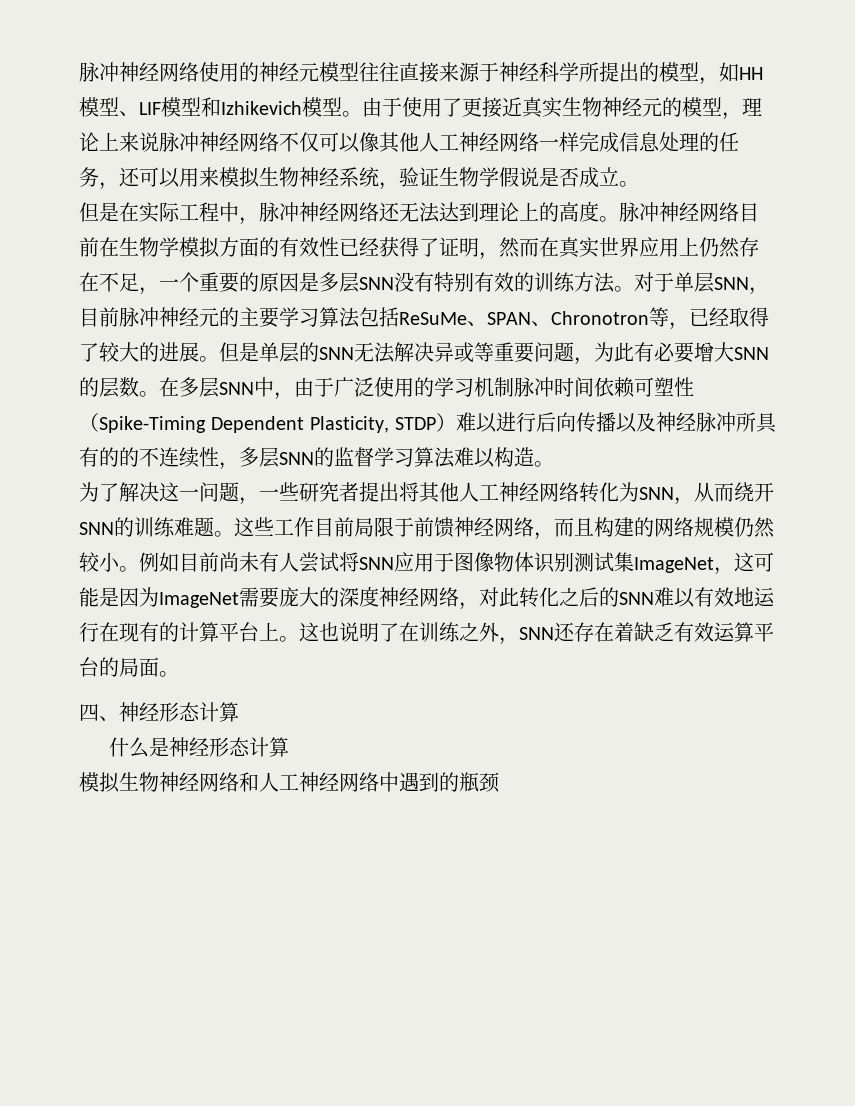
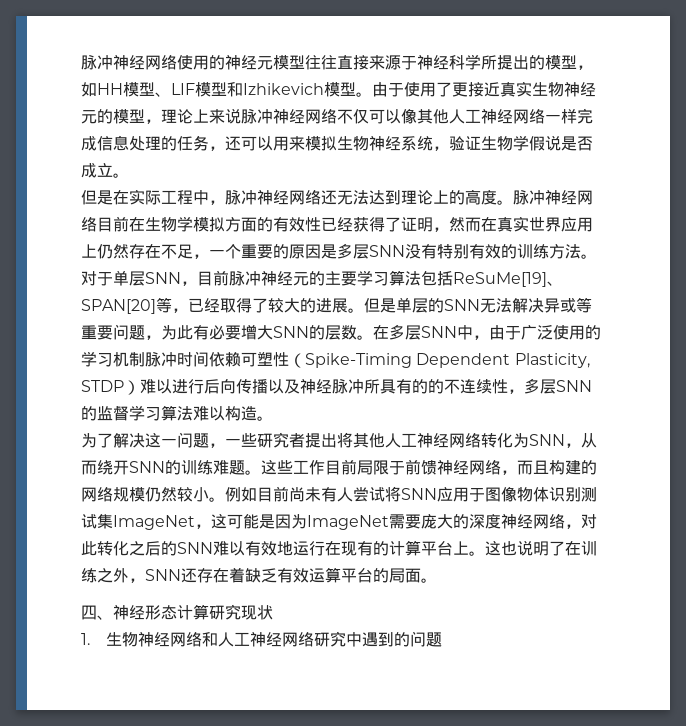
[399,311,649,326] ReSuMe、SPAN、Chronotron -> [453,272,563,287] [81,299,156,314] ReSuMe[19]、SPAN[20]
[108,737,289,758] [79,772,120,793] // 什么是神经形态计算 // 模拟 -> [209,604,273,620] [81,633,90,645] 研究现状 // 1.
(379, 782) none -> [313,631,346,647] 研究
[459,772,500,793] 瓶颈 -> [409,631,442,647] 问题

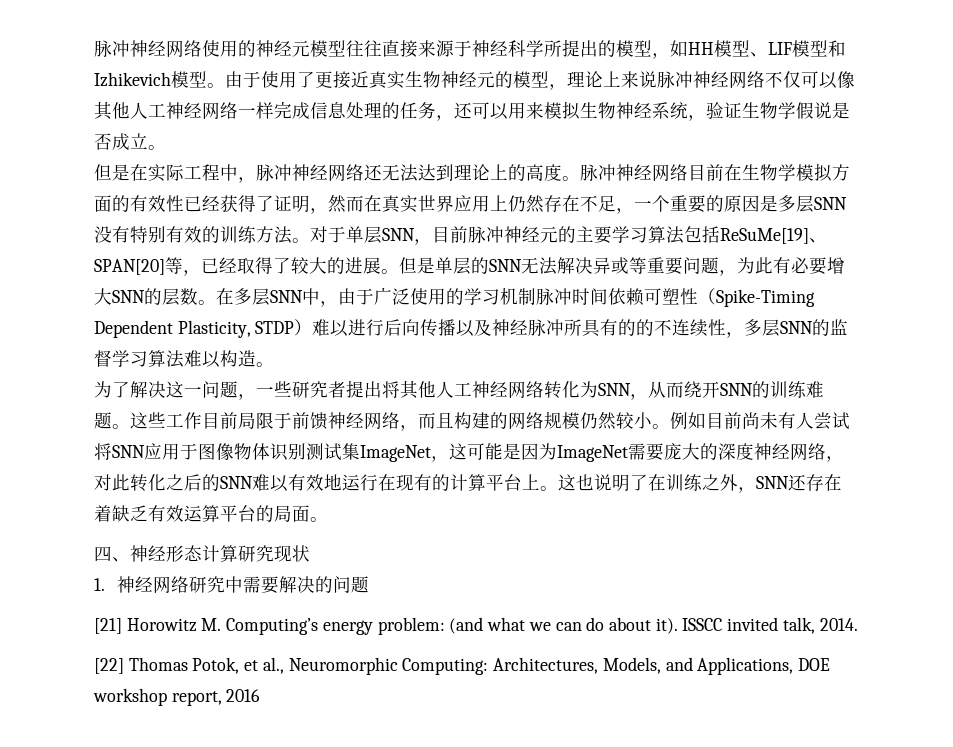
[105,631,250,647] 生物神经网络和人工 -> (105, 584) none
[361,632,394,647] 遇到 -> [242,576,315,594] 需要解决
(442, 639) none -> [94,617,858,635] [94,657,830,675] [93,688,261,706] // [21] Horowitz M. Computing’s energy problem: (and what we can do about it). ISSCC invited talk, 2014. // [22] Thomas Potok, et al., Neuromorphic Computing: Architectures, Models, and Applications, DOE workshop report, 2016

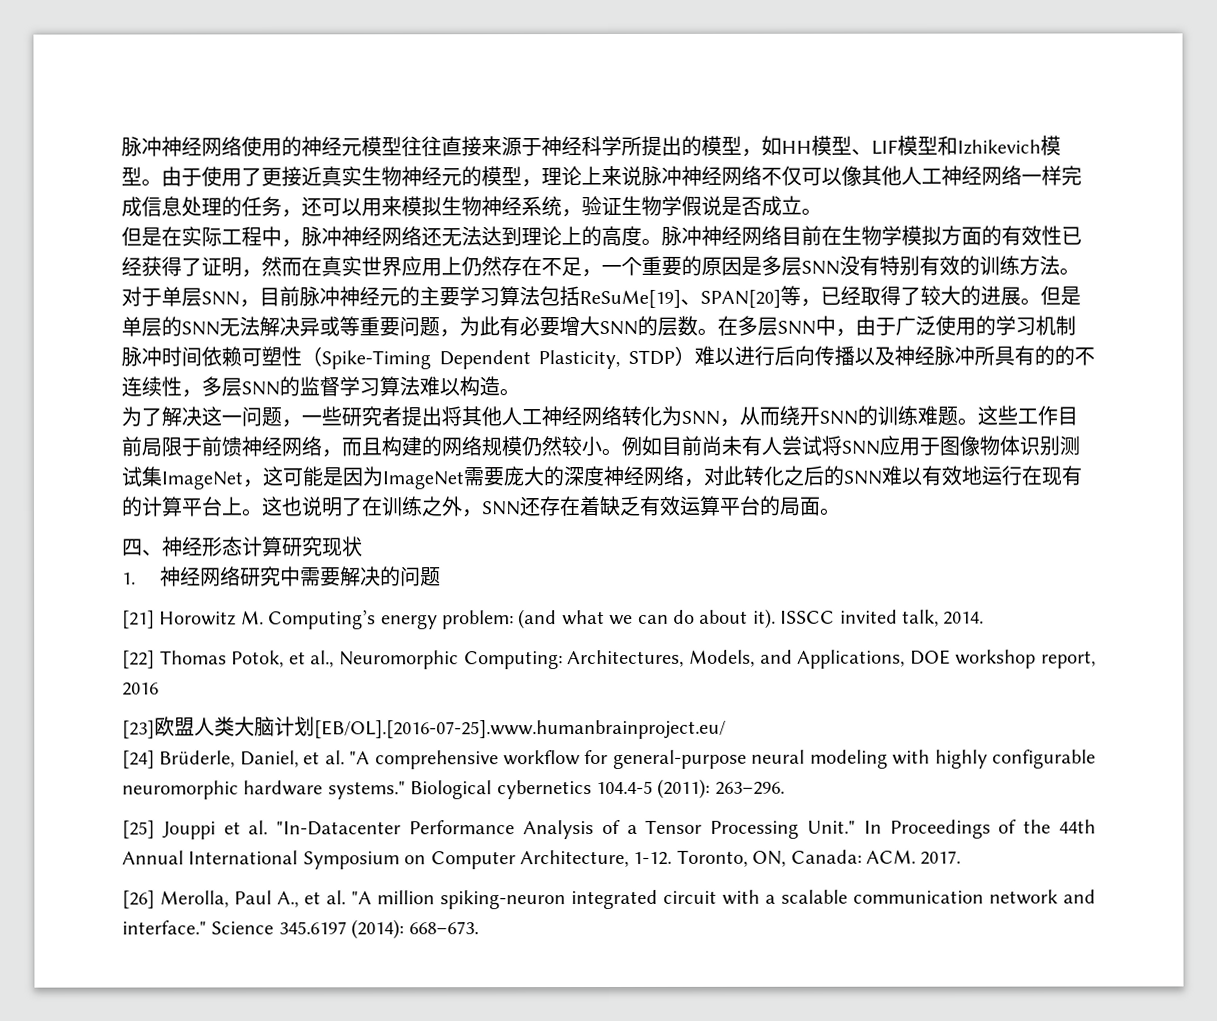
(261, 695) none -> [122,716,726,740] [122,749,1096,770] [122,778,785,800] [122,819,1096,840] [122,849,962,870] [122,889,1096,910] [122,919,479,940] // [23]欧盟人类大脑计划[EB/OL].[2016-07-25].www.humanbrainproject.eu/ // [24] Brüderle, Daniel, et al. "A comprehensive workflow for general-purpose neural modeling with highly configurable neuromorphic hardware systems." Biological cybernetics 104.4-5 (2011): 263–296. // [25] Jouppi et al. "In-Datacenter Performance Analysis of a Tensor Processing Unit." In Proceedings of the 44th Annual International Symposium on Computer Architecture, 1-12. Toronto, ON, Canada: ACM. 2017. // [26] Merolla, Paul A., et al. "A million spiking-neuron integrated circuit with a scalable communication network and interface." Science 345.6197 (2014): 668–673.

